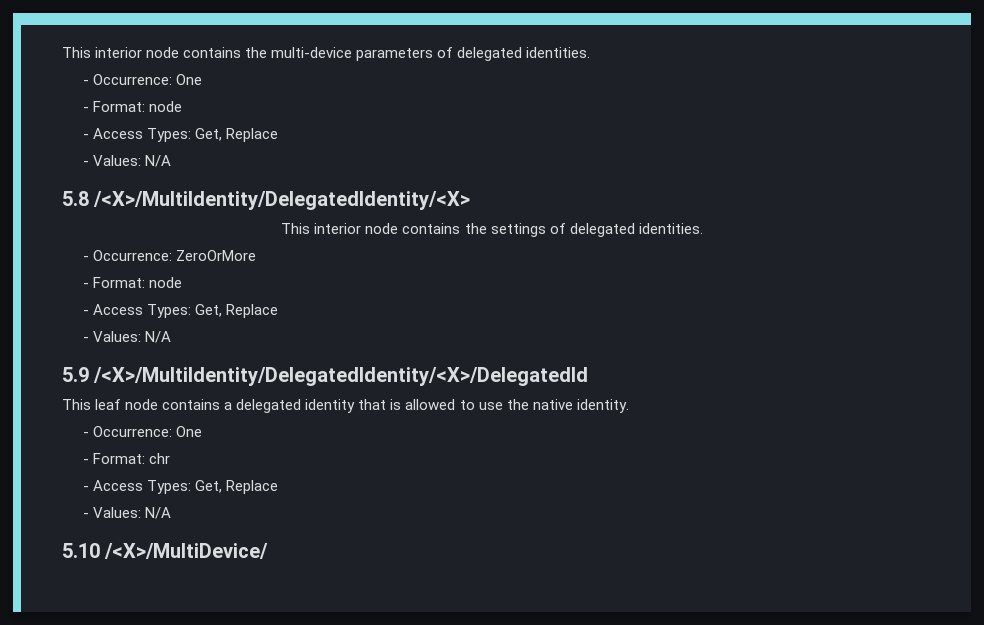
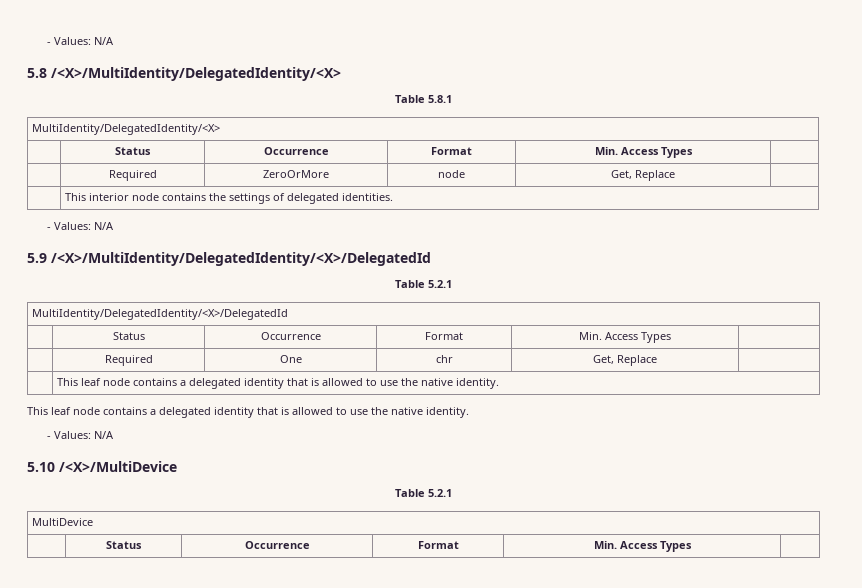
[62,47,591,61] [83,74,203,85] [83,101,183,112] [83,128,279,142] This interior node contains the multi-device parameters of delegated identities. // - Occurrence: One // - Format: node // - Access Types: Get, Replace // -> (46, 43) none
(471, 200) none -> [395,95,452,103] [31,124,220,135] [115,147,151,155] [263,147,329,155] [431,147,472,155] [594,147,693,158] [108,170,157,181] [263,170,329,178] [438,170,465,178] [611,170,675,181] Table 5.8.1 // MultiIdentity/DelegatedIdentity/<X> // | Status | Occurrence | Format | Min. Access Types | // | Required | ZeroOrMore | node | Get, Replace | // |
[83,250,257,261] [83,277,183,288] [83,304,279,318] // - Occurrence: ZeroOrMore // - Format: node // - Access Types: Get, Replace -> (393, 197) none
(589, 376) none -> [395,280,452,288] [31,309,288,320] [112,332,145,340] [260,332,321,340] [425,332,463,340] [579,332,671,343] [104,355,153,366] [279,355,302,363] [435,355,453,363] [593,355,657,366] [56,378,499,389] // Table 5.2.1 // MultiIdentity/DelegatedIdentity/<X>/DelegatedId // | Status | Occurrence | Format | Min. Access Types | // | Required | One | chr | Get, Replace | // | This leaf node contains a delegated identity that is allowed to use the native identity.
[93,426,203,437] [83,453,171,464] [83,480,279,494] [83,507,172,519] [62,543,269,559] Occurrence: One // - Format: chr // - Access Types: Get, Replace // - Values: N/A // 5.10 /<X>/MultiDevice/ -> [53,431,114,439] [27,461,177,472] [395,489,452,497] [31,518,93,526] [106,541,142,549] [244,541,310,549] [417,541,459,549] [593,541,692,552] Values: N/A // 5.10 /<X>/MultiDevice // Table 5.2.1 // MultiDevice // | Status | Occurrence | Format | Min. Access Types |

